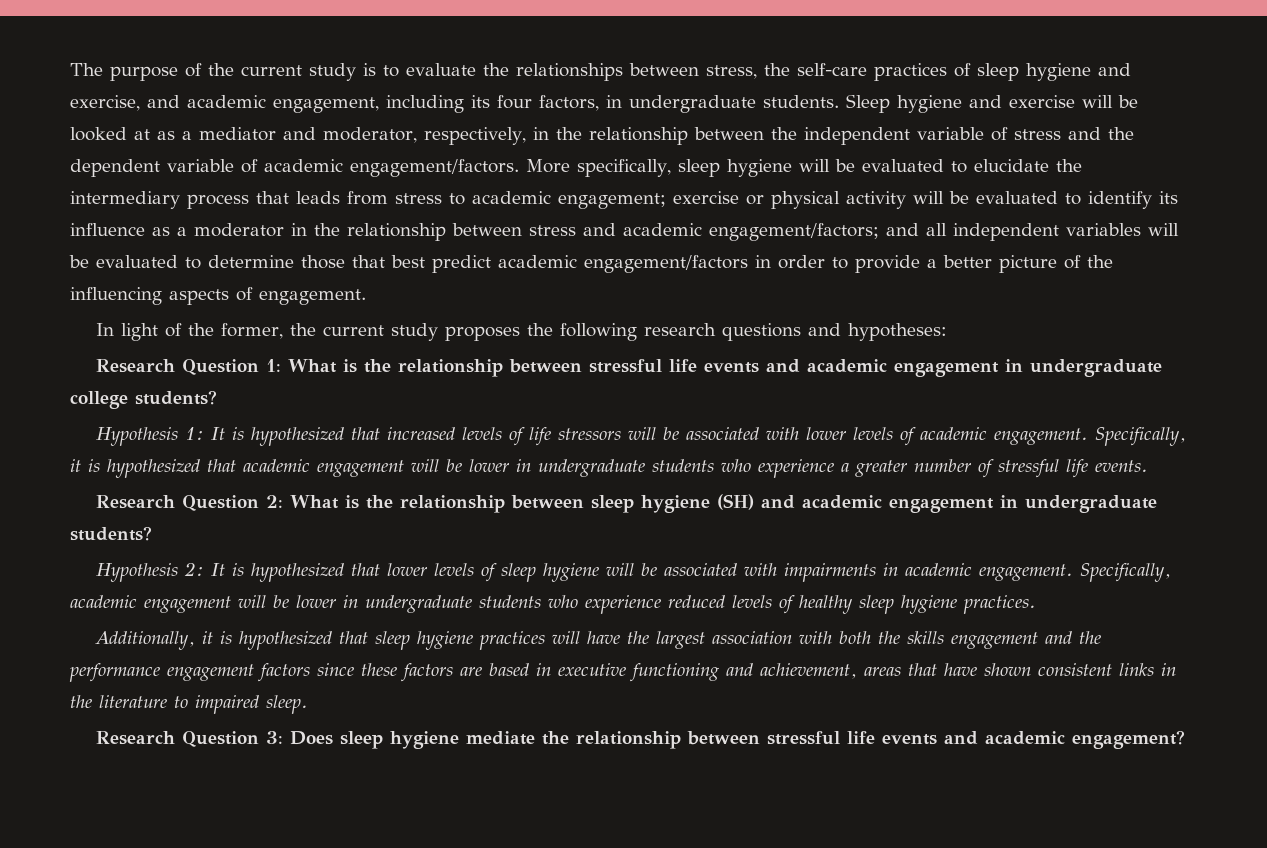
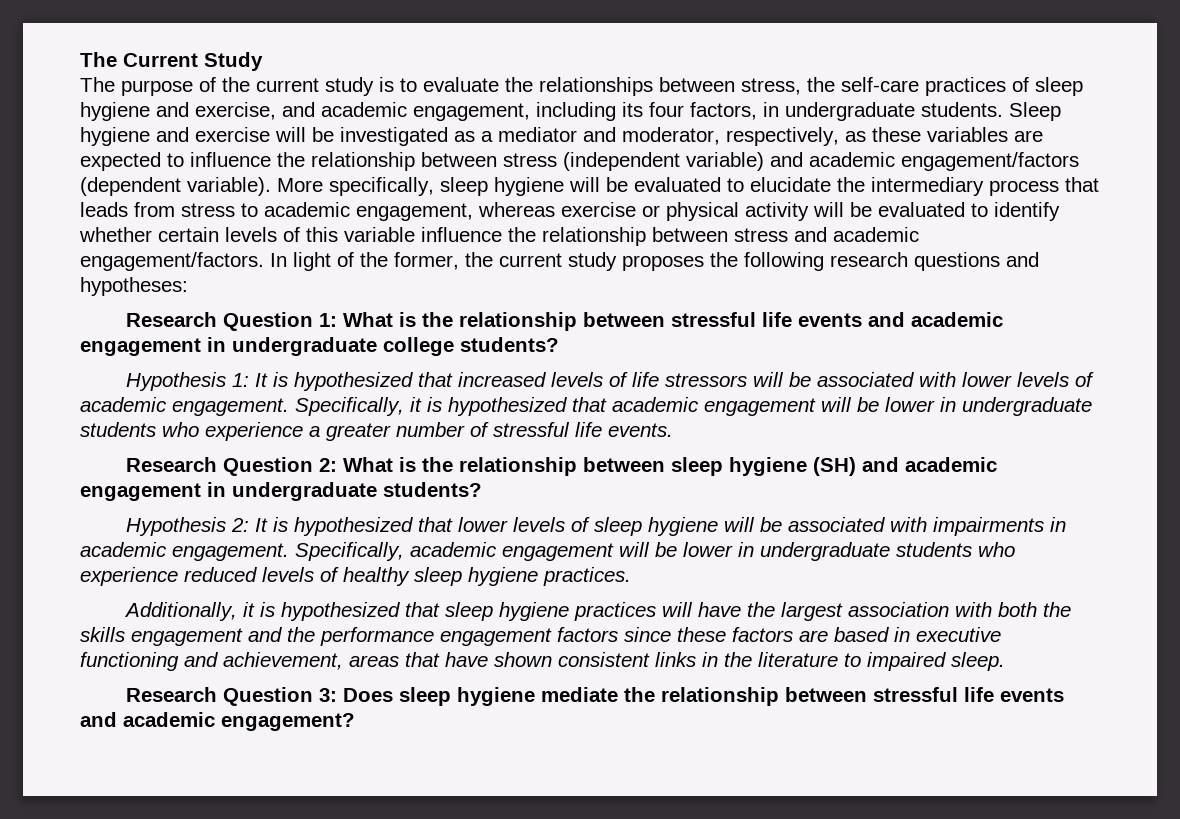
[70,63,103,76] The -> [80,52,263,71] [80,77,115,92] The Current Study // The
[70,127,150,141] looked at -> [340,127,448,146] investigated
[532,127,1134,145] [70,159,519,177] in the relationship between the independent variable of stress and the dependent variable of academic engagement/factors. -> [845,127,1043,142] [80,152,1079,171] [80,177,271,196] as these variables are expected to influence the relationship between stress (independent variable) and academic engagement/factors (dependent variable).
[558,193,666,209] engagement; -> [356,202,555,221] engagement, whereas
[1159,191,1178,204] [70,223,307,237] its influence as a moderator in -> [79,227,502,242] whether certain levels of this variable influence
[709,223,1179,241] [69,255,1113,273] [70,287,366,305] engagement/factors; and all independent variables will be evaluated to determine those that best predict academic engagement/factors in order to provide a better picture of the influencing aspects of engagement. // -> [80,252,264,271] engagement/factors.

